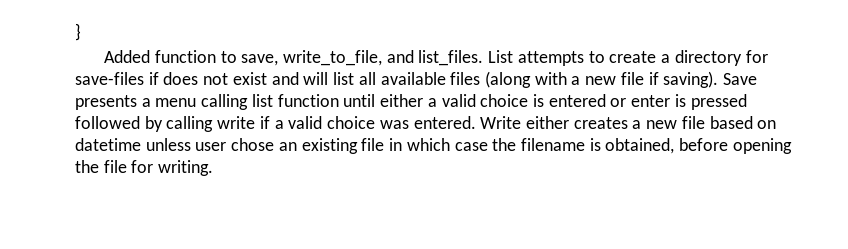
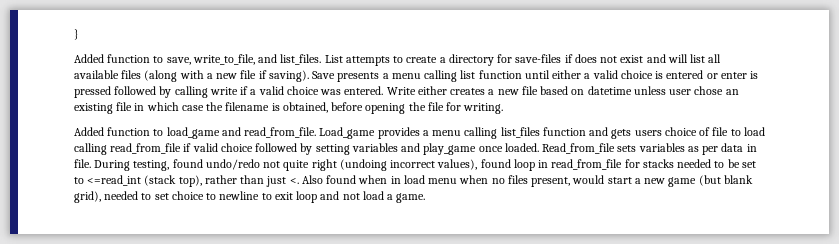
(214, 168) none -> [74,127,765,139] [74,143,757,155] [74,159,756,171] [74,175,753,187] [74,191,426,203] // Added function to load_game and read_from_file. Load_game provides a menu calling list_files function and gets users choice of file to load calling read_from_file if valid choice followed by setting variables and play_game once loaded. Read_from_file sets variables as per data in file. During testing, found undo/redo not quite right (undoing incorrect values), found loop in read_from_file for stacks needed to be set to <=read_int (stack top), rather than just <. Also found when in load menu when no files present, would start a new game (but blank grid), needed to set choice to newline to exit loop and not load a game.

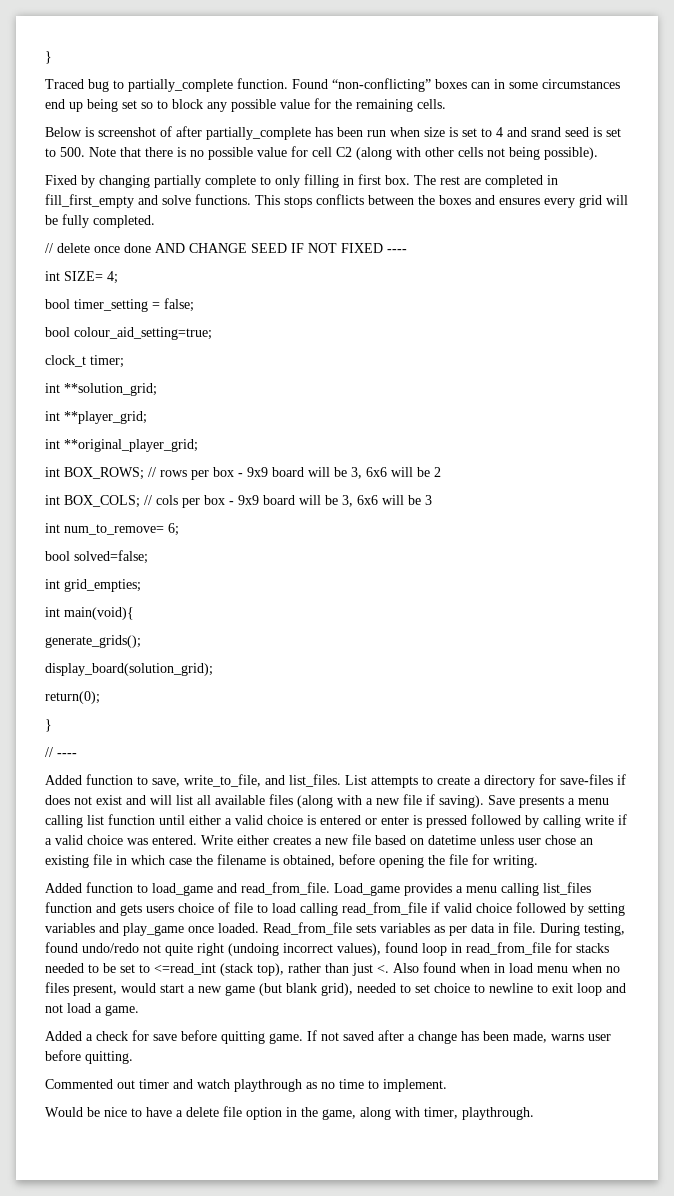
[74,29,79,40] } -> [45,51,52,64] [45,78,620,92] [45,98,446,112] [45,126,621,140] [45,146,598,160] [45,174,558,188] [45,194,628,208] [45,214,155,228] [45,243,407,253] [45,271,118,284] [45,298,194,312] [45,327,212,340] [45,355,124,368] [45,383,157,396] [45,411,147,424] [45,439,198,452] [45,467,441,480] [45,495,432,508] [45,523,179,536] [45,550,148,564] [45,579,141,592] [45,607,134,620] [45,635,141,648] [45,663,213,676] [45,691,100,704] [45,719,52,732] [45,747,77,757] } // Traced bug to partially_complete function. Found “non-conflicting” boxes can in some circumstances end up being set so to block any possible value for the remaining cells. // Below is screenshot of after partially_complete has been run when size is set to 4 and srand seed is set to 500. Note that there is no possible value for cell C2 (along with other cells not being possible). // Fixed by changing partially complete to only filling in first box. The rest are completed in fill_first_empty and solve functions. This stops conflicts between the boxes and ensures every grid will be fully completed. // // delete once done AND CHANGE SEED IF NOT FIXED ---- // int SIZE= 4; // bool timer_setting = false; // bool colour_aid_setting=true; // clock_t timer; // int **solution_grid; // int **player_grid; // int **original_player_grid; // int BOX_ROWS; // rows per box - 9x9 board will be 3, 6x6 will be 2 // int BOX_COLS; // cols per box - 9x9 board will be 3, 6x6 will be 3 // int num_to_remove= 6; // bool solved=false; // int grid_empties; // int main(void){ // generate_grids(); // display_board(solution_grid); // return(0); // } // // ----
(426, 198) none -> [45,1030,611,1044] [45,1050,133,1064] [45,1079,447,1092] [45,1106,534,1120] // Added a check for save before quitting game. If not saved after a change has been made, warns user before quitting. // Commented out timer and watch playthrough as no time to implement. // Would be nice to have a delete file option in the game, along with timer, playthrough.

